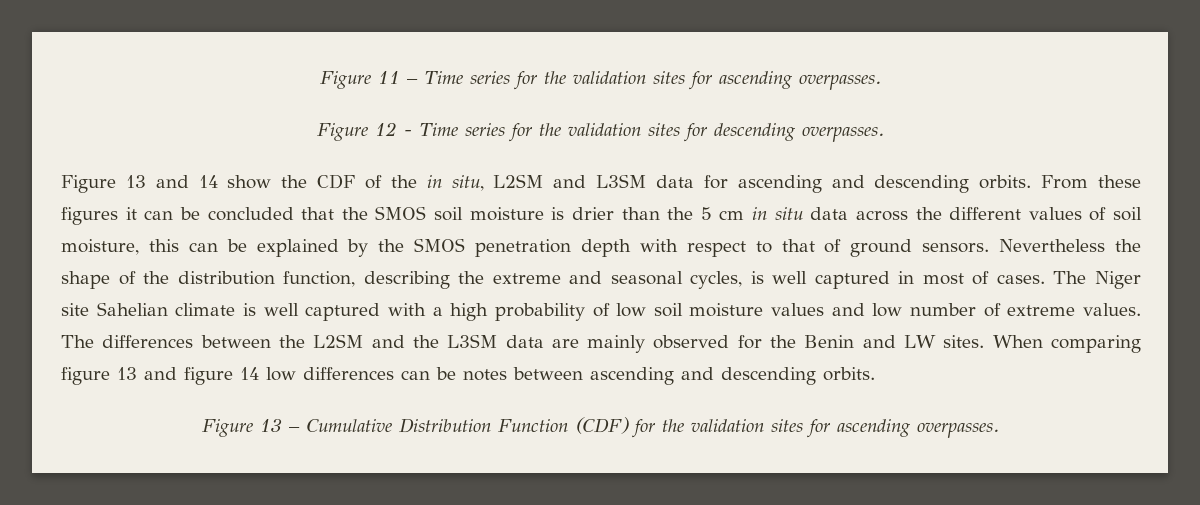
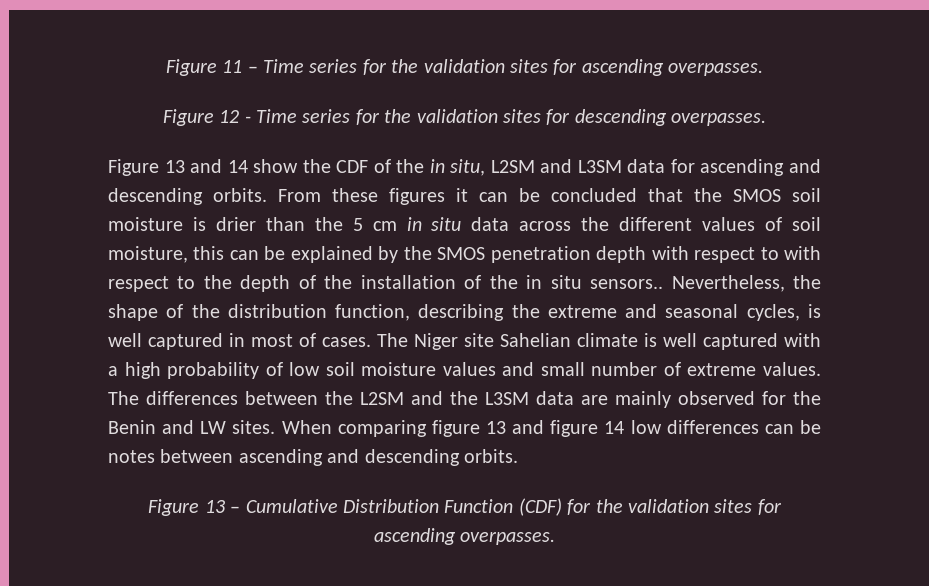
[781,239,1106,257] that of ground sensors. Nevertheless -> [783,246,821,260] [108,275,785,292] with respect to the depth of the installation of the in situ sensors.. Nevertheless,
[872,303,903,317] low -> [540,362,585,376] small

